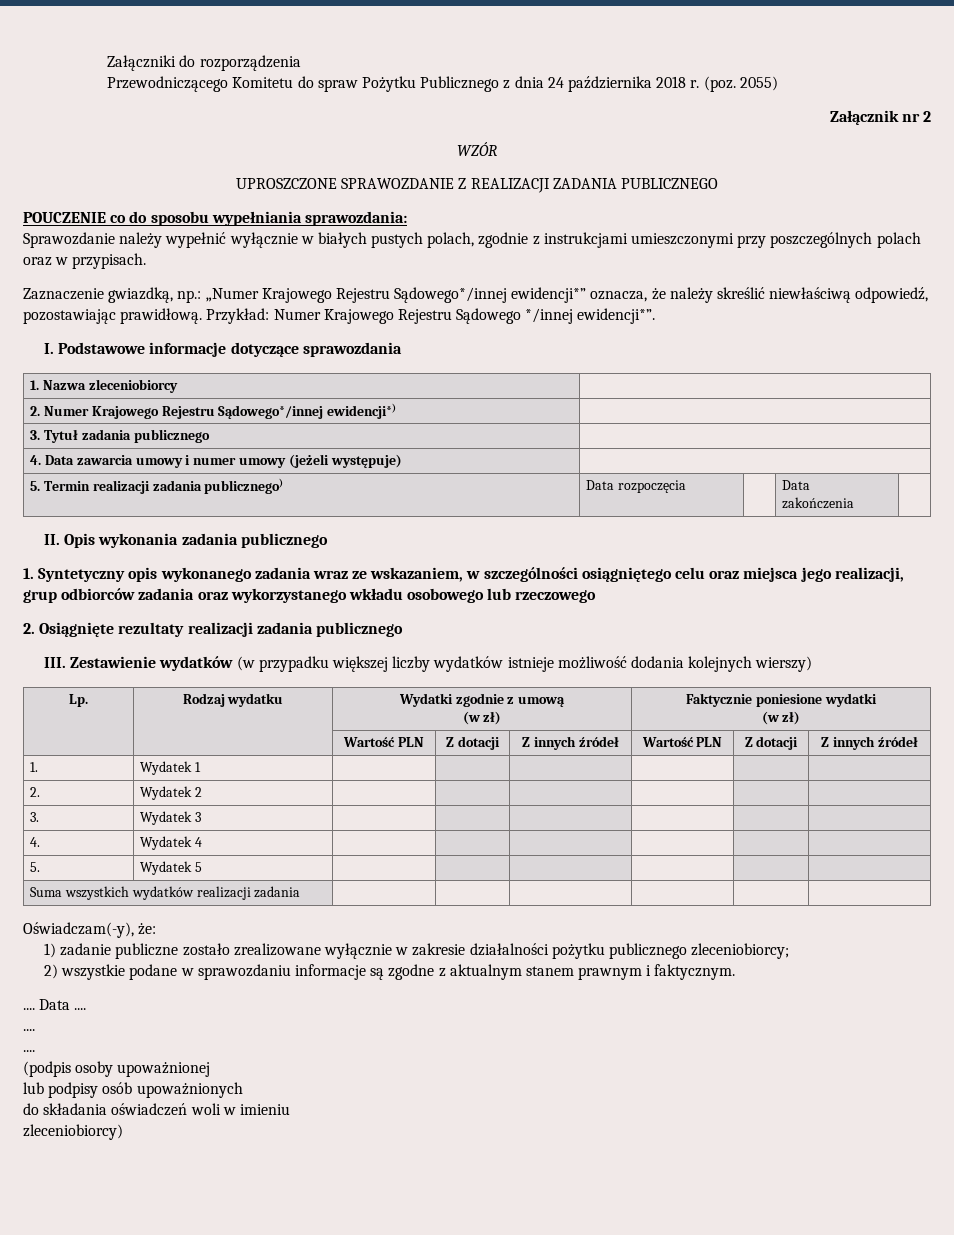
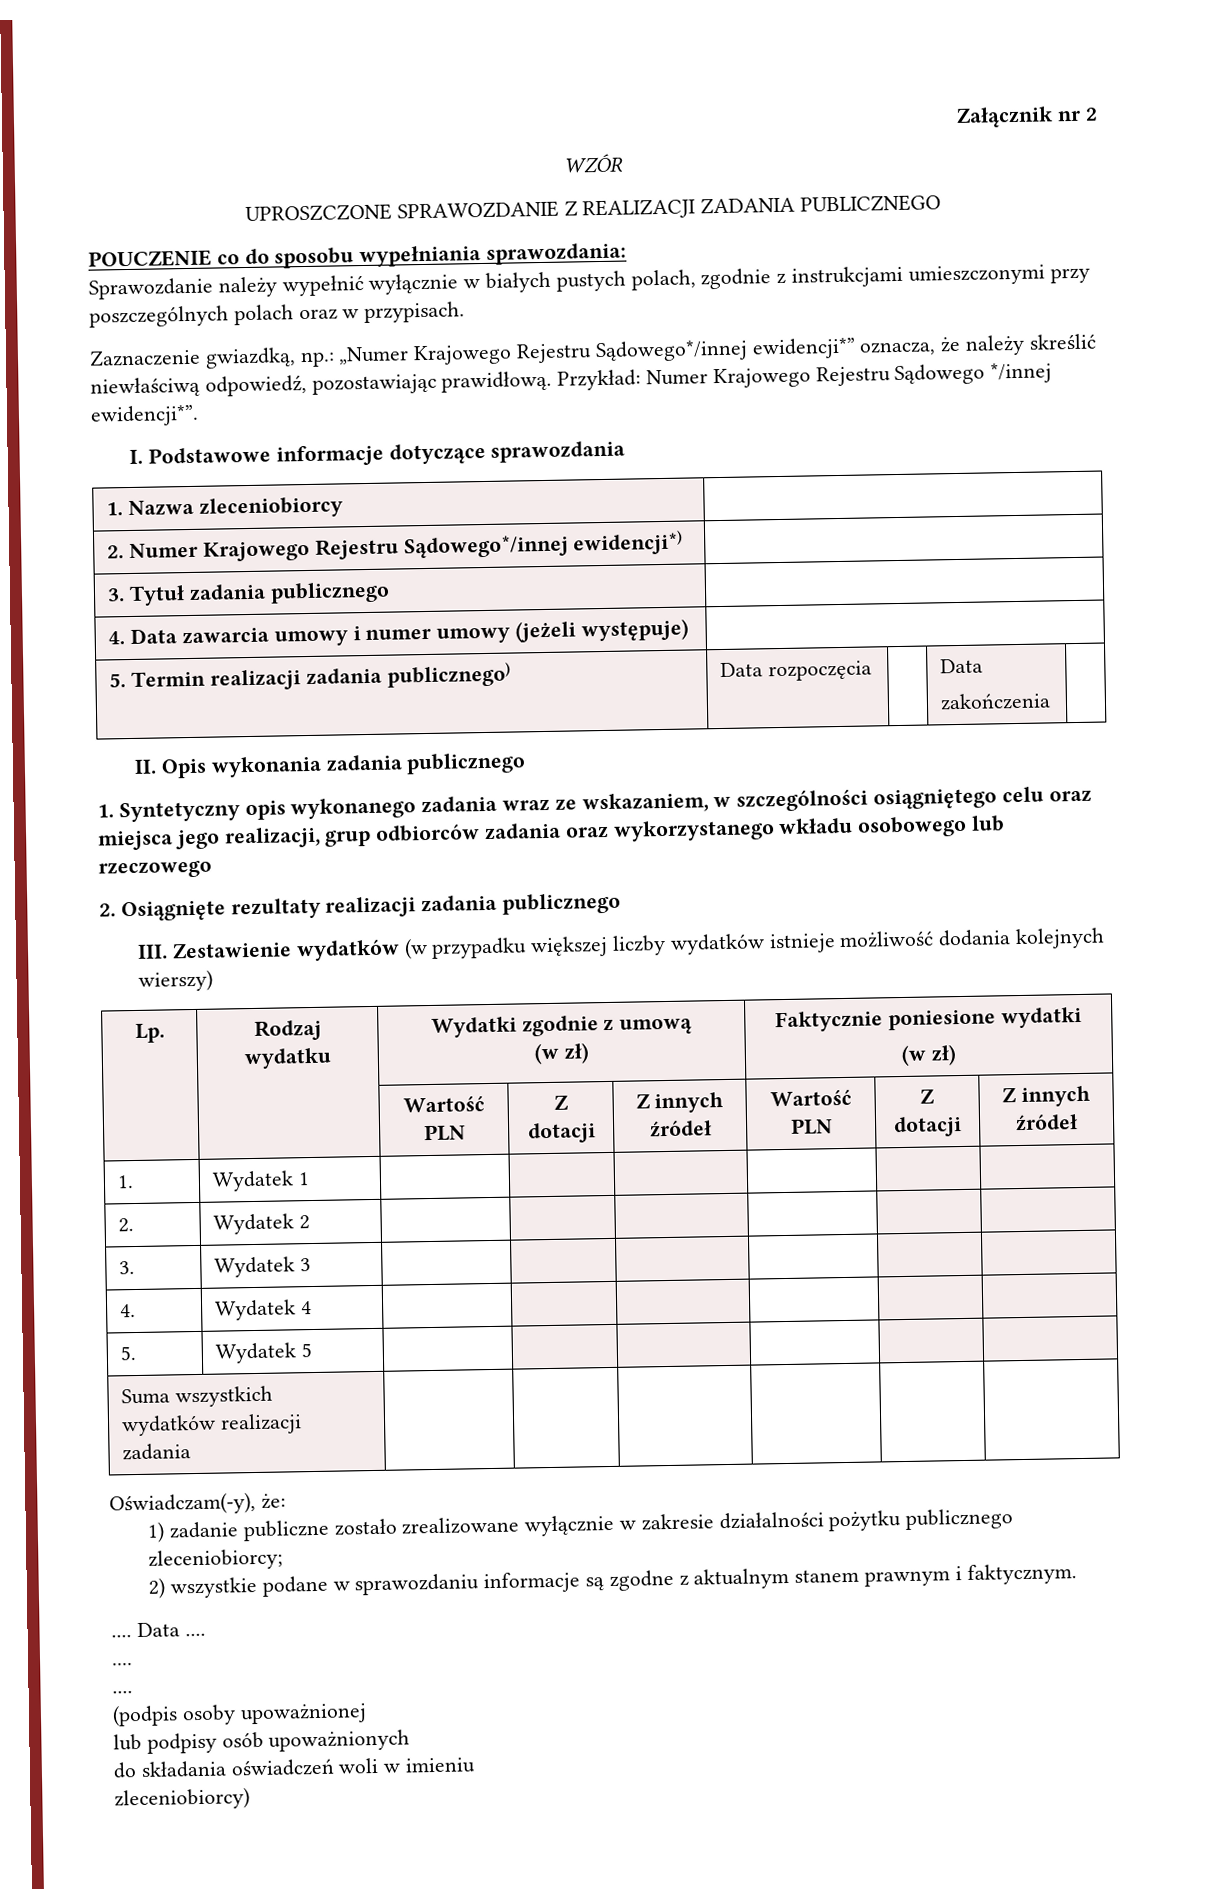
[107,55,301,71] [107,76,778,92] Załączniki do rozporządzenia // Przewodniczącego Komitetu do spraw Pożytku Publicznego z dnia 24 października 2018 r. (poz. 2055) // -> (956, 117) none

